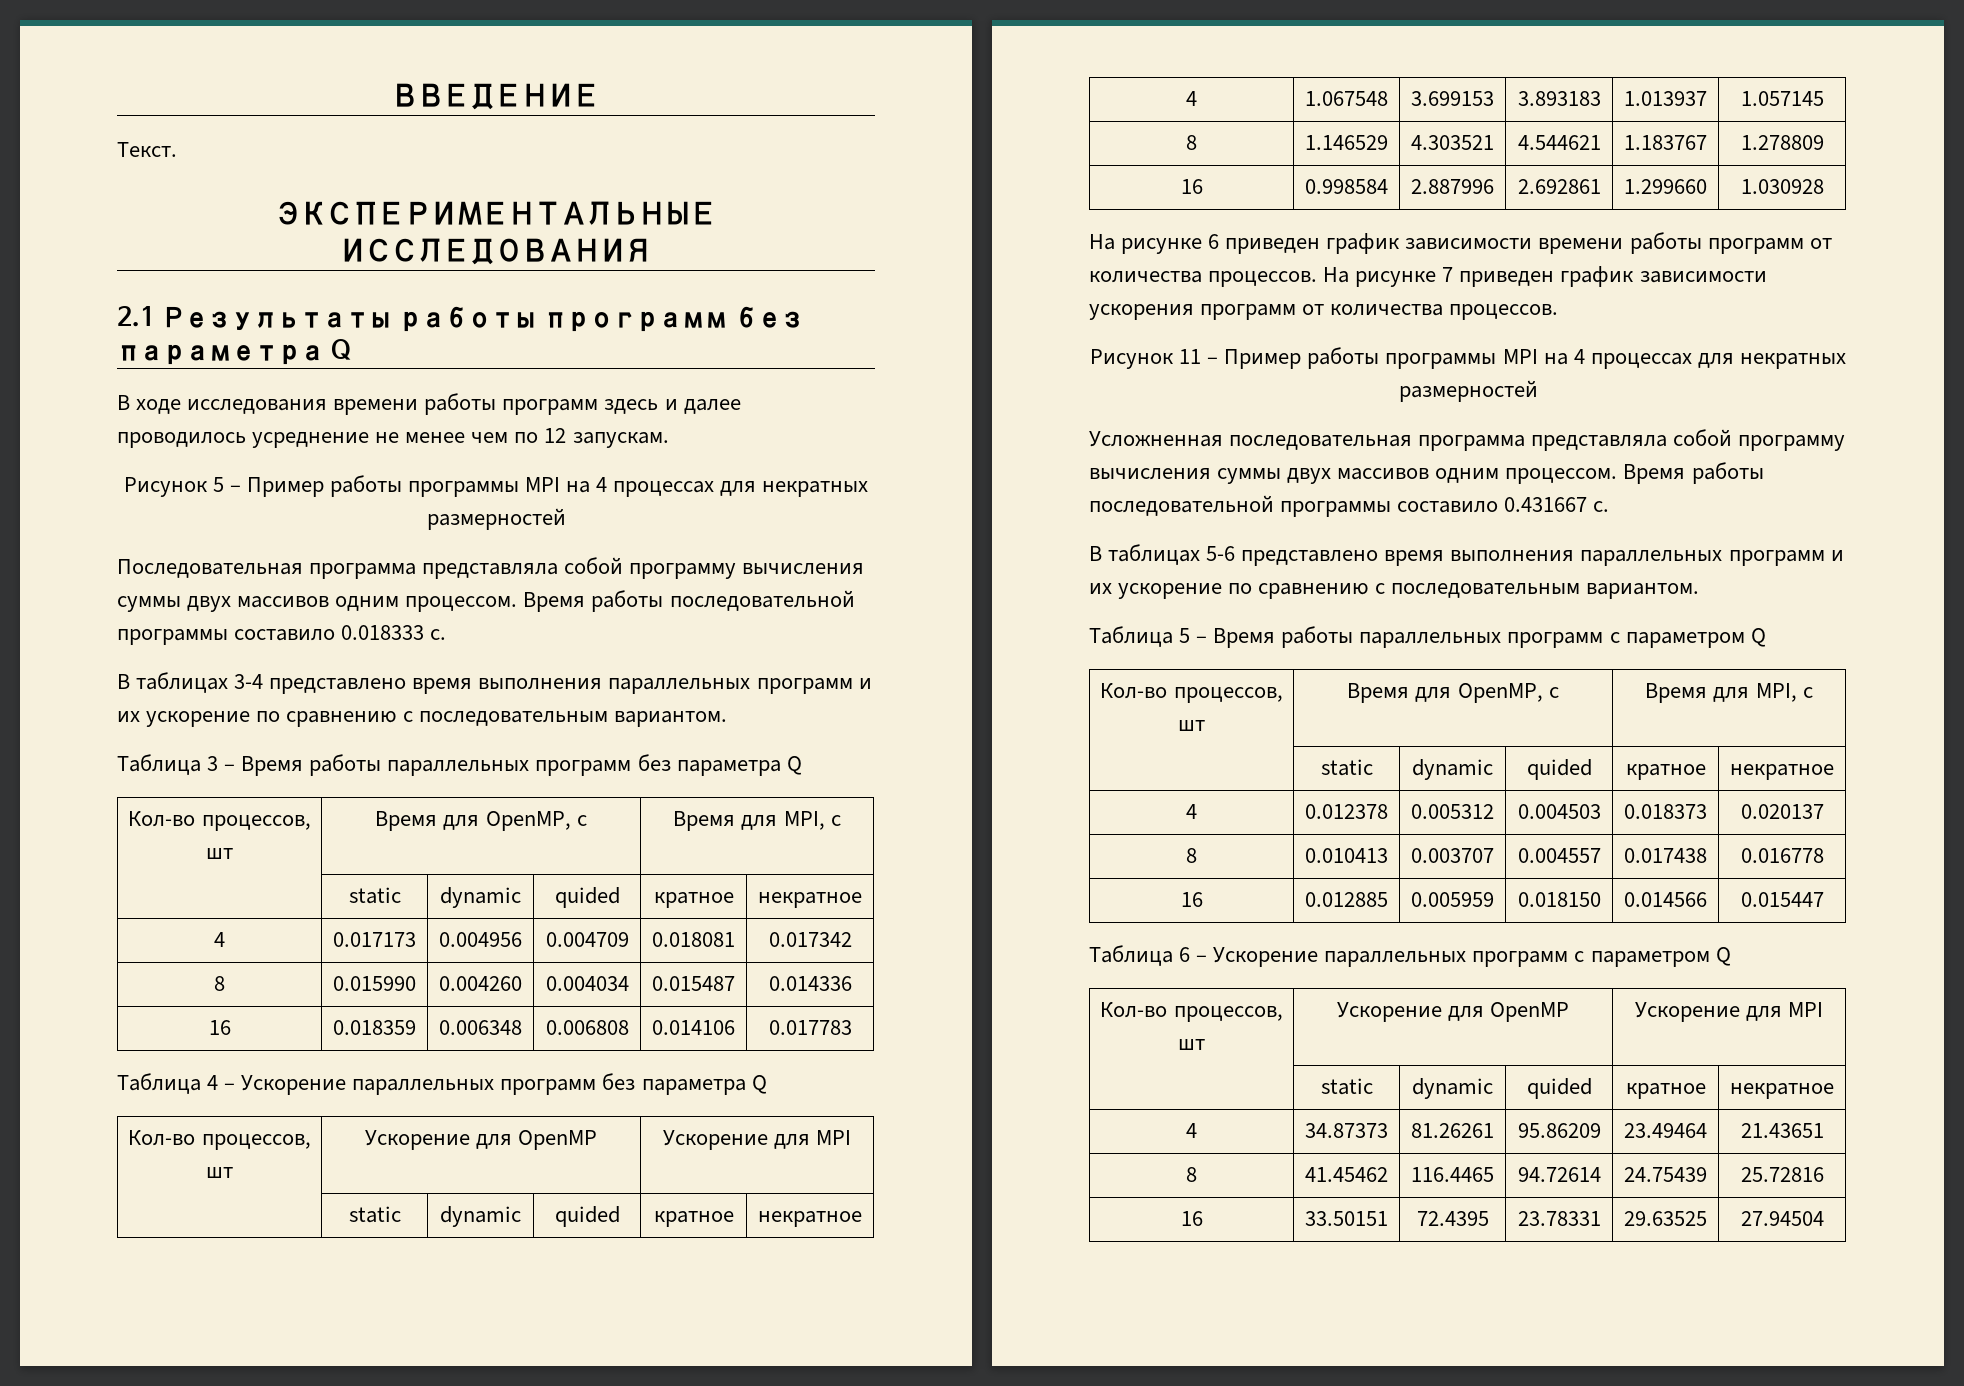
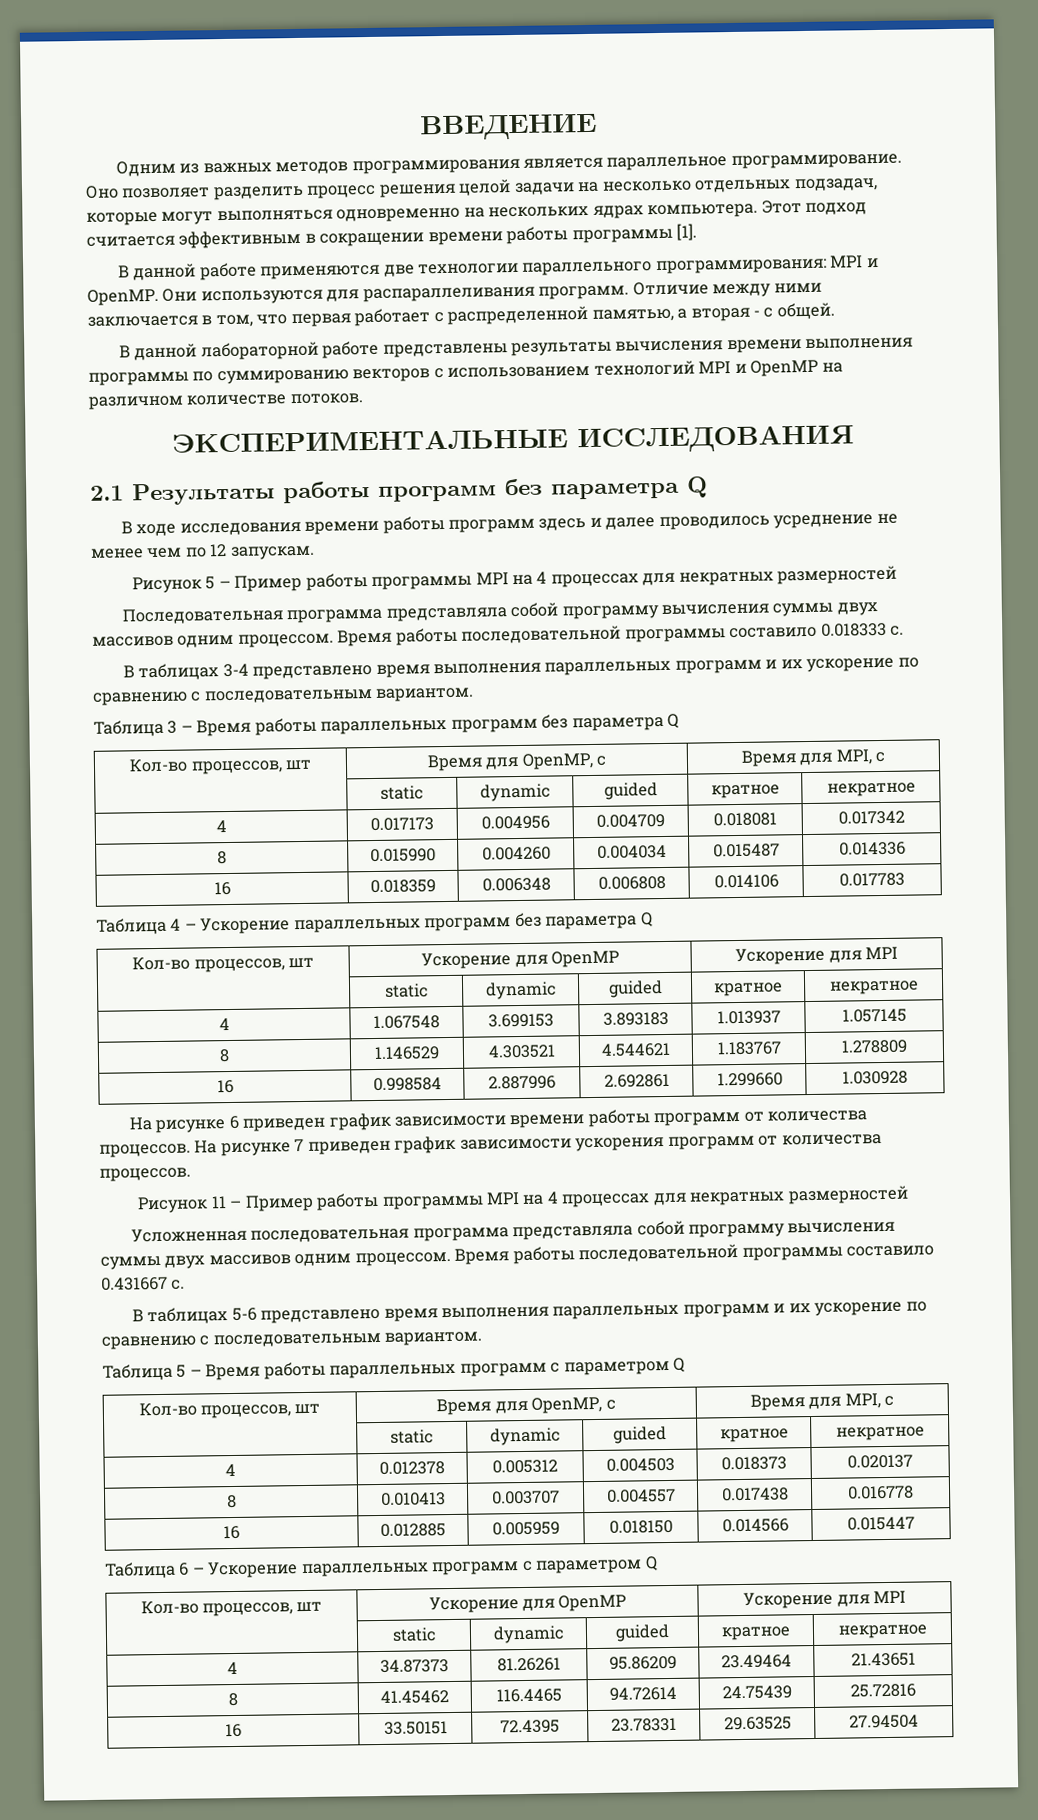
[117,142,177,157] Текст. -> [115,153,902,177] [85,177,878,201] [86,200,868,226] [86,223,698,249] [117,255,879,281] [87,281,822,306] [87,302,835,328] [118,337,914,361] [88,359,843,386] [88,393,363,410] Одним из важных методов программирования является параллельное программирование. Оно позволяет разделить процесс решения целой задачи на несколько отдельных подзадач, которые могут выполняться одновременно на нескольких ядрах компьютера. Этот подход считается эффективным в сокращении времени работы программы [1]. // В данной работе применяются две технологии параллельного программирования: MPI и OpenMP. Они используются для распараллеливания программ. Отличие между ними заключается в том, что первая работает с распределенной памятью, а вторая - с общей. // В данной лабораторной работе представлены результаты вычисления времени выполнения программы по суммированию векторов с использованием технологий MPI и OpenMP на различном количестве потоков.
[554,887,620,908] quided -> [603,782,658,800] guided
[554,1206,620,1227] quided -> [607,980,663,998] guided
[1526,759,1592,780] quided -> [613,1426,667,1444] guided
[1526,1078,1592,1099] quided -> [615,1624,670,1642] guided

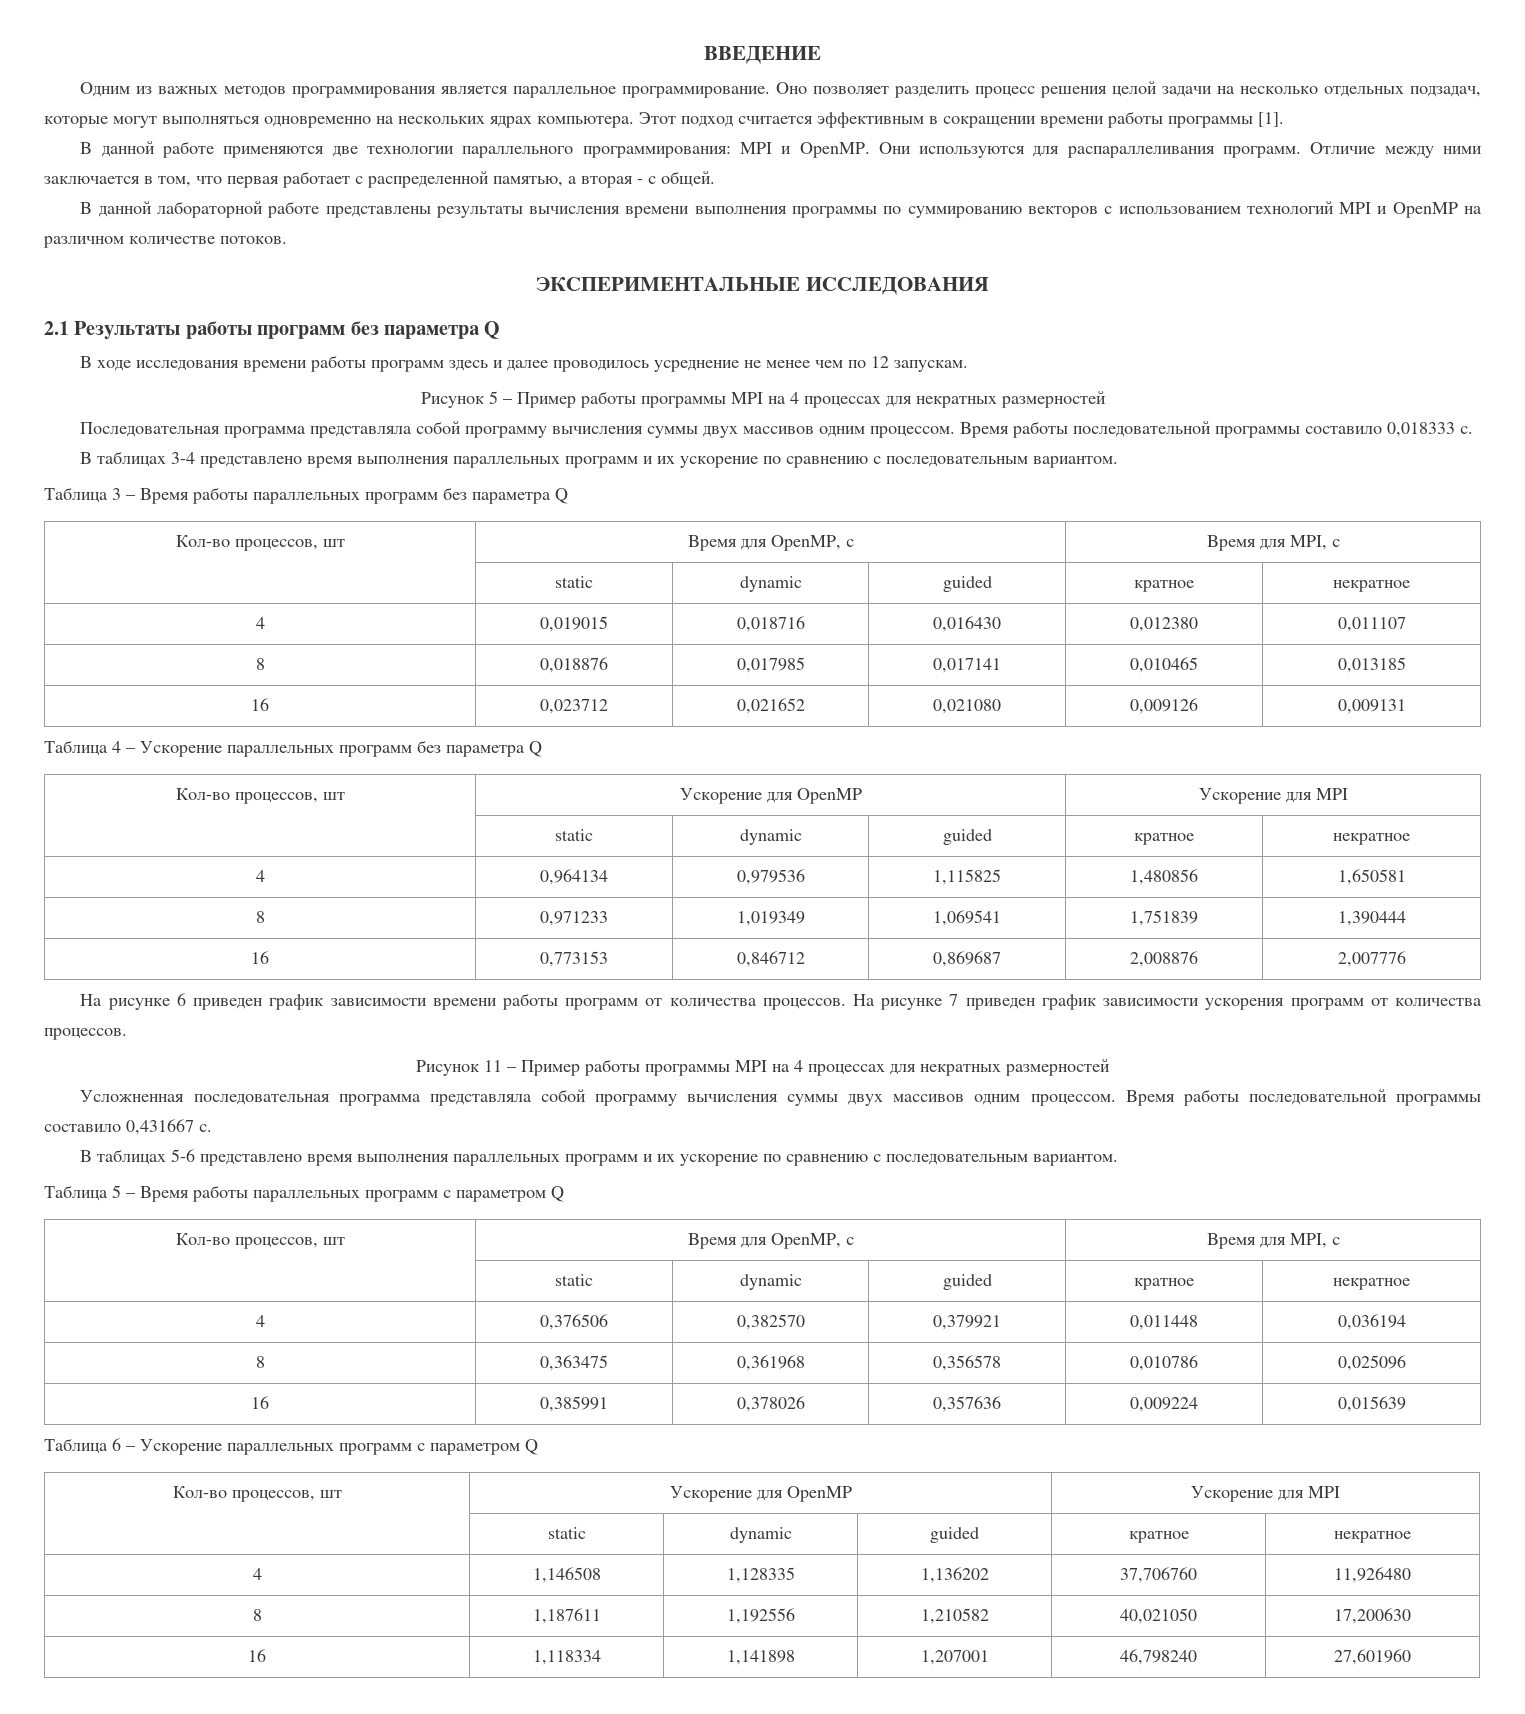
[820,622,887,637] 0.018333 -> [1387,422,1456,437] 0,018333
[370,817,434,832] [480,815,550,830] [596,813,665,828] [713,812,777,827] [837,810,905,825] [217,851,227,865] [370,848,436,863] [481,846,551,861] [596,844,667,859] [712,843,780,858] [838,841,906,856] [213,881,231,896] [370,879,436,894] [481,877,551,892] [597,875,666,890] [713,874,779,889] [839,872,905,887] 0.017173 | 0.004956 | 0.004709 | 0.018081 | 0.017342 // 8 | 0.015990 | 0.004260 | 0.004034 | 0.015487 | 0.014336 // 16 | 0.018359 | 0.006348 | 0.006808 | 0.014106 | 0.017783 -> [540,616,608,632] [736,616,805,632] [933,616,1001,632] [1130,617,1198,632] [1337,617,1406,632] [255,658,265,670] [540,657,608,673] [736,657,805,673] [933,658,1001,673] [1130,657,1198,673] [1337,657,1406,673] [251,698,269,711] [540,699,608,714] [736,698,805,714] [933,699,1001,714] [1130,698,1198,714] [1337,699,1406,714] 0,019015 | 0,018716 | 0,016430 | 0,012380 | 0,011107 // 8 | 0,018876 | 0,017985 | 0,017141 | 0,010465 | 0,013185 // 16 | 0,023712 | 0,021652 | 0,021080 | 0,009126 | 0,009131
[373,1015,440,1030] [488,1013,554,1028] [602,1011,669,1026] [716,1010,781,1025] [841,1008,907,1023] [219,1049,230,1063] [374,1046,440,1060] [487,1044,556,1059] [601,1042,671,1057] [716,1041,782,1056] [841,1039,908,1054] [216,1079,234,1094] [373,1077,442,1092] [488,1075,556,1090] [603,1073,670,1088] [716,1072,783,1087] [842,1070,908,1085] 1.067548 | 3.699153 | 3.893183 | 1.013937 | 1.057145 // 8 | 1.146529 | 4.303521 | 4.544621 | 1.183767 | 1.278809 // 16 | 0.998584 | 2.887996 | 2.692861 | 1.299660 | 1.030928 -> [540,869,608,885] [736,869,805,885] [933,869,1001,885] [1130,869,1198,885] [1337,869,1406,885] [255,911,265,923] [540,911,608,926] [736,911,805,926] [933,910,1001,926] [1130,910,1198,926] [1337,911,1406,926] [251,951,269,964] [540,951,608,967] [736,951,805,967] [933,951,1001,967] [1130,951,1198,967] [1337,951,1406,967] 0,964134 | 0,979536 | 1,115825 | 1,480856 | 1,650581 // 8 | 0,971233 | 1,019349 | 1,069541 | 1,751839 | 1,390444 // 16 | 0,773153 | 0,846712 | 0,869687 | 2,008876 | 2,007776
[101,1276,168,1291] 0.431667 -> [126,1119,194,1135] 0,431667
[379,1461,445,1475] [492,1459,558,1474] [605,1457,675,1472] [721,1456,787,1471] [847,1454,913,1469] [226,1494,237,1509] [380,1492,446,1506] [492,1490,560,1505] [606,1488,676,1503] [720,1487,789,1502] [847,1485,914,1500] [223,1525,240,1540] [380,1523,446,1537] [492,1521,560,1536] [609,1519,673,1534] [721,1518,789,1533] [847,1516,915,1531] 0.012378 | 0.005312 | 0.004503 | 0.018373 | 0.020137 // 8 | 0.010413 | 0.003707 | 0.004557 | 0.017438 | 0.016778 // 16 | 0.012885 | 0.005959 | 0.018150 | 0.014566 | 0.015447 -> [540,1314,608,1330] [736,1314,805,1330] [933,1315,1001,1330] [1130,1315,1198,1330] [1337,1314,1406,1330] [255,1356,265,1368] [540,1355,608,1371] [736,1355,805,1371] [933,1355,1001,1371] [1130,1355,1198,1371] [1337,1355,1406,1371] [251,1396,269,1409] [540,1396,608,1412] [736,1396,805,1412] [933,1396,1001,1412] [1130,1397,1198,1412] [1337,1396,1406,1412] 0,376506 | 0,382570 | 0,379921 | 0,011448 | 0,036194 // 8 | 0,363475 | 0,361968 | 0,356578 | 0,010786 | 0,025096 // 16 | 0,385991 | 0,378026 | 0,357636 | 0,009224 | 0,015639
[380,1659,449,1673] [497,1657,561,1672] [609,1655,677,1670] [721,1654,792,1669] [850,1652,916,1667] [227,1692,238,1707] [380,1690,449,1704] [496,1688,562,1703] [609,1686,677,1701] [721,1685,792,1700] [850,1683,916,1698] [225,1723,242,1738] [383,1721,448,1735] [500,1719,560,1734] [611,1717,677,1732] [723,1716,792,1731] [849,1714,919,1729] 34.87373 | 81.26261 | 95.86209 | 23.49464 | 21.43651 // 8 | 41.45462 | 116.4465 | 94.72614 | 24.75439 | 25.72816 // 16 | 33.50151 | 72.4395 | 23.78331 | 29.63525 | 27.94504 -> [532,1567,601,1583] [726,1567,795,1583] [920,1567,989,1583] [1120,1567,1197,1583] [1334,1567,1411,1583] [252,1609,262,1621] [532,1608,601,1624] [726,1608,795,1624] [920,1608,989,1624] [1120,1608,1197,1624] [1334,1608,1411,1624] [248,1649,266,1662] [532,1650,601,1665] [726,1650,795,1665] [920,1650,989,1665] [1120,1649,1197,1665] [1334,1649,1411,1665] 1,146508 | 1,128335 | 1,136202 | 37,706760 | 11,926480 // 8 | 1,187611 | 1,192556 | 1,210582 | 40,021050 | 17,200630 // 16 | 1,118334 | 1,141898 | 1,207001 | 46,798240 | 27,601960

